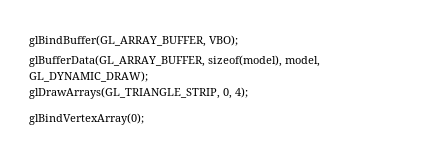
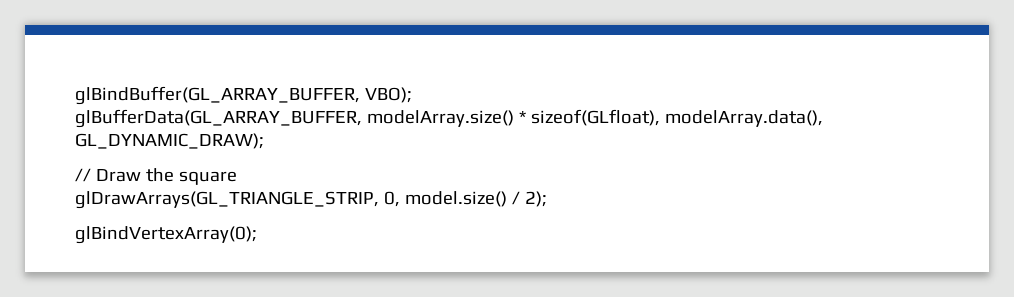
[208,55,320,67] [29,71,148,82] sizeof(model), model, GL_DYNAMIC_DRAW); -> [366,109,823,127] [75,133,264,149] [75,168,237,185] modelArray.size() * sizeof(GLfloat), modelArray.data(), GL_DYNAMIC_DRAW); // // Draw the square
[235,87,248,98] 4); -> [404,191,547,207] model.size() / 2);

